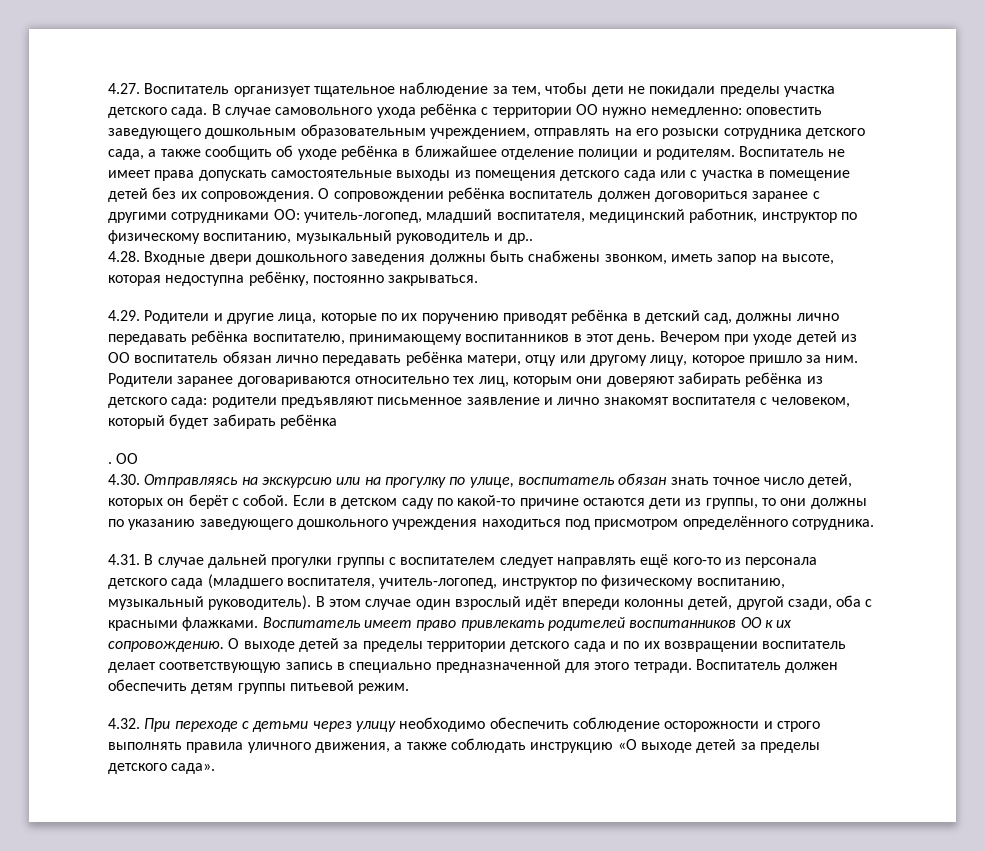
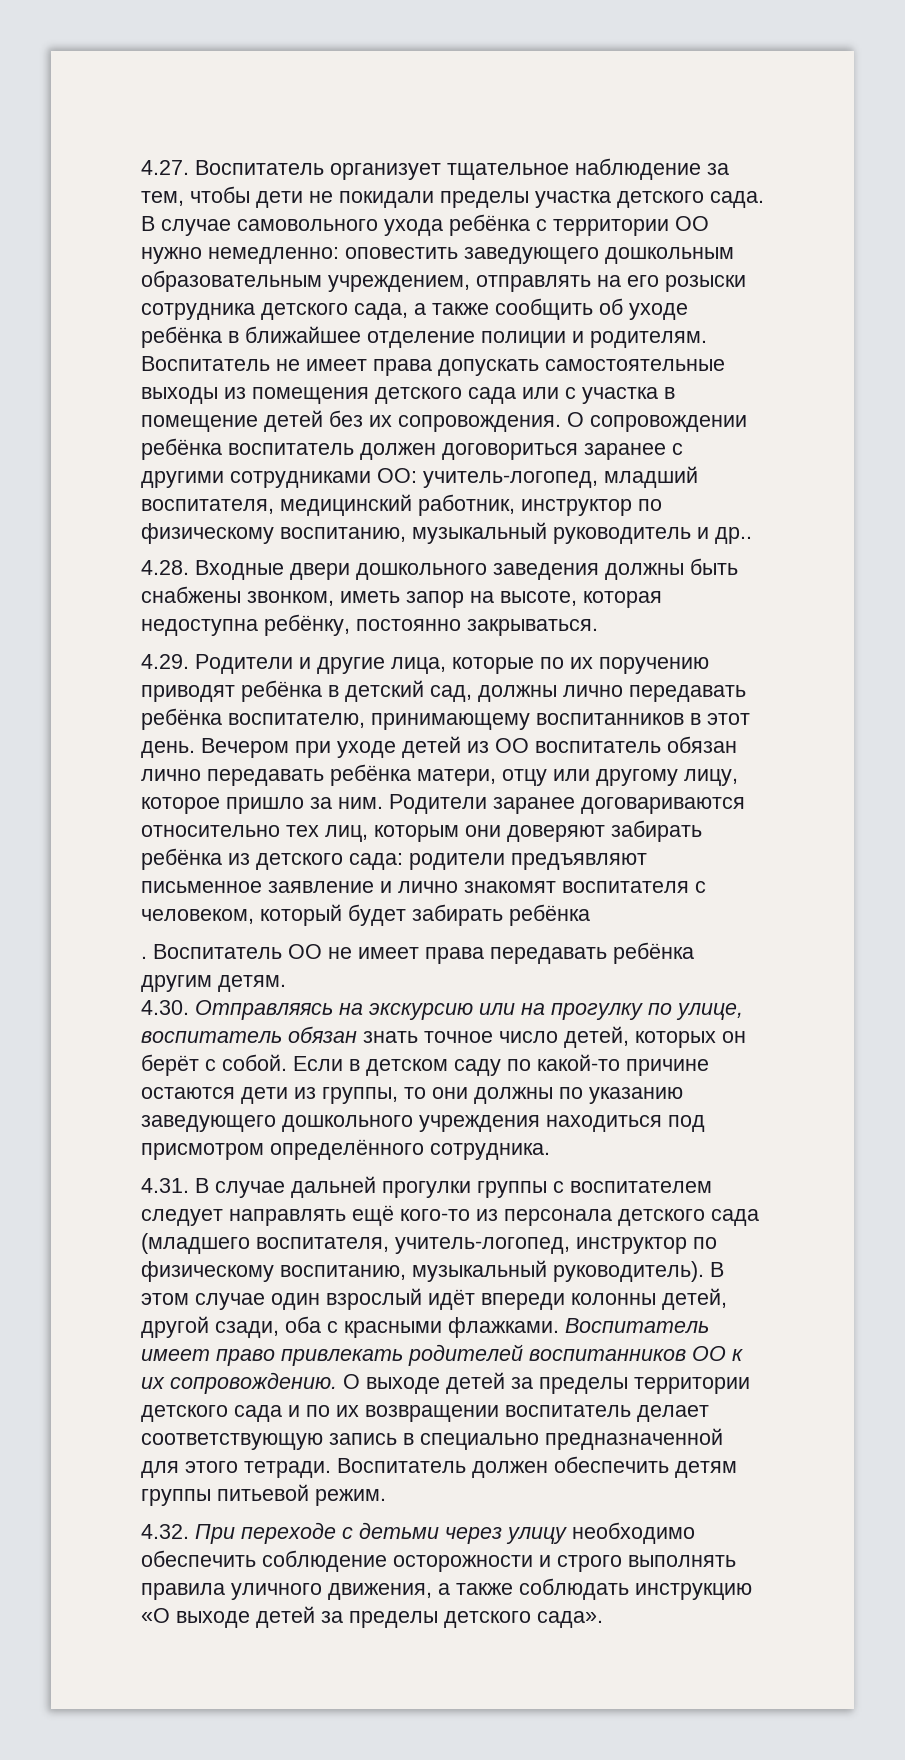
[116,453,139,464] ОО -> [153,942,694,964] [141,975,286,992] Воспитатель ОО не имеет права передавать ребёнка другим детям.

